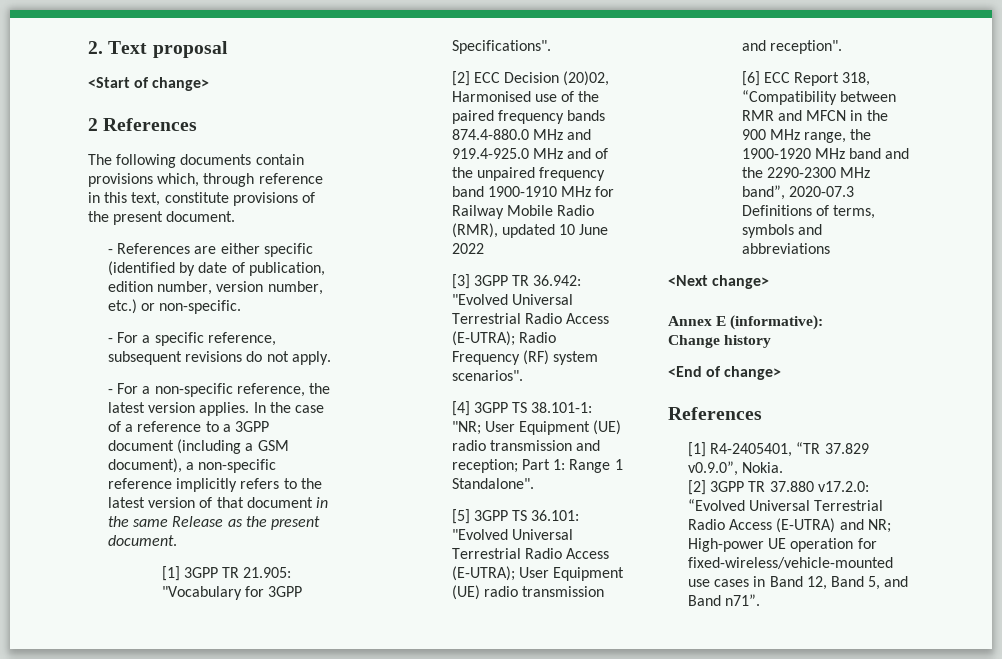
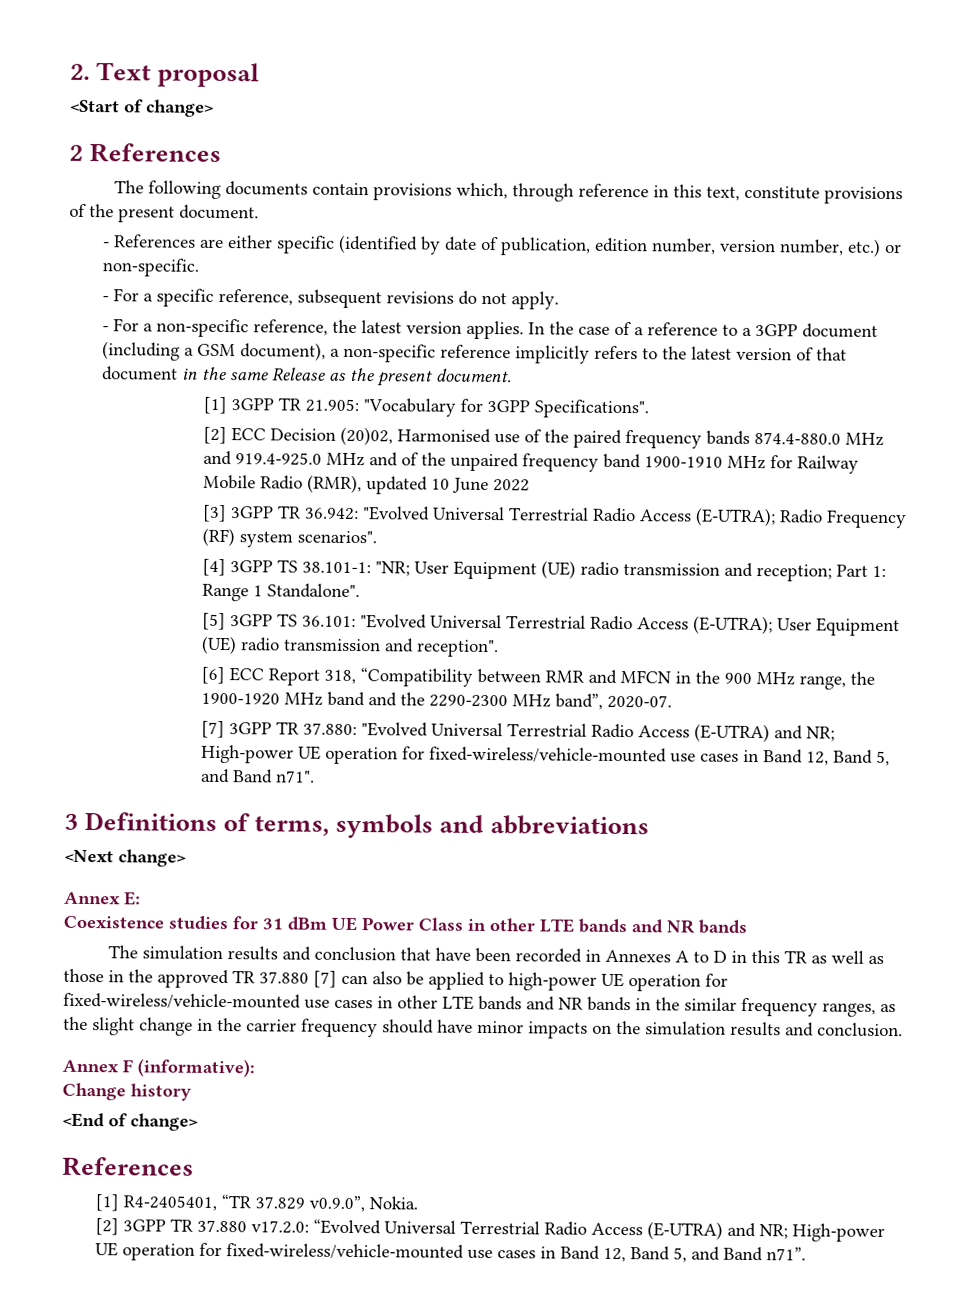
[788,186,854,197] 2020-07.3 -> [606,694,672,709] [200,720,835,743] [200,744,890,767] [200,768,315,784] [64,813,78,830] 2020-07. // [7] 3GPP TR 37.880: "Evolved Universal Terrestrial Radio Access (E-UTRA) and NR; High-power UE operation for fixed-wireless/vehicle-mounted use cases in Band 12, Band 5, and Band n71". // 3
[716,316,727,326] E -> [124,891,141,906] [63,915,748,934] [108,945,885,964] [63,968,728,992] [63,992,896,1017] [63,1016,903,1039] [62,1059,133,1073] E: // Coexistence studies for 31 dBm UE Power Class in other LTE bands and NR bands // The simulation results and conclusion that have been recorded in Annexes A to D in this TR as well as those in the approved TR 37.880 [7] can also be applied to high-power UE operation for fixed-wireless/vehicle-mounted use cases in other LTE bands and NR bands in the similar frequency ranges, as the slight change in the carrier frequency should have minor impacts on the simulation results and conclusion. // Annex F

